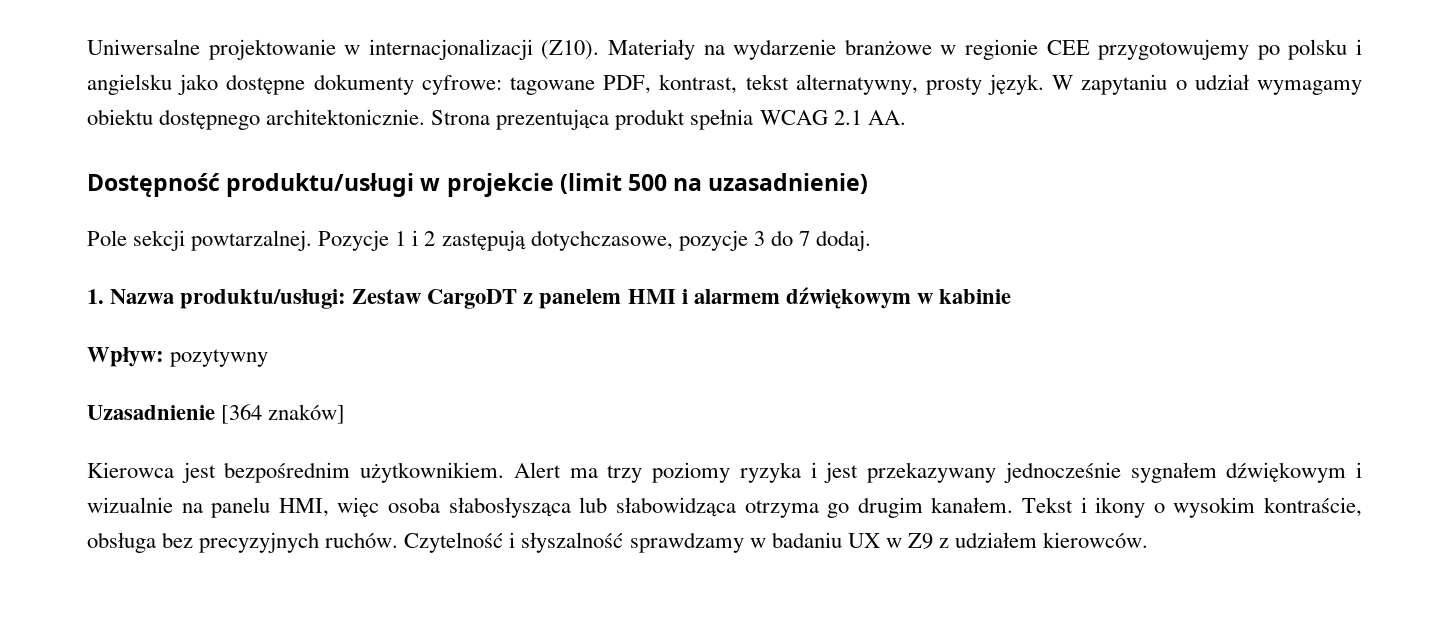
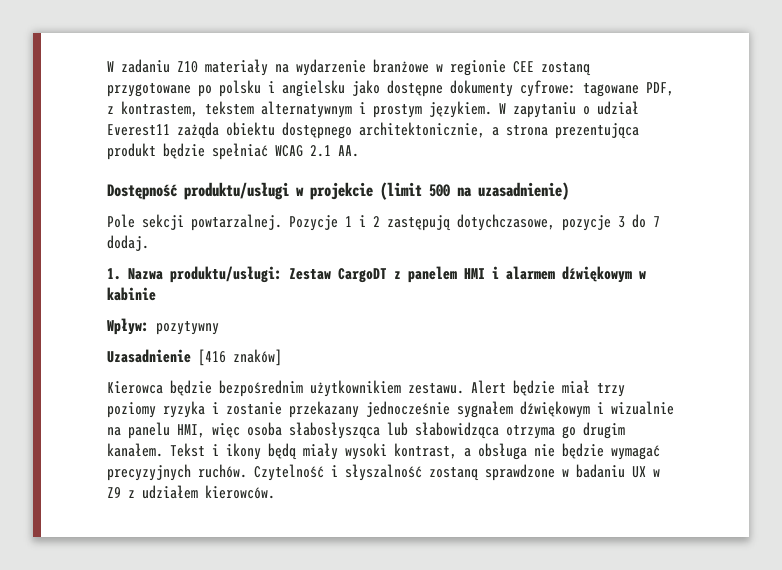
[87,39,696,60] Uniwersalne projektowanie w internacjonalizacji (Z10). Materiały -> [107,59,268,76] W zadaniu Z10 materiały
[1098,39,1250,60] przygotowujemy -> [541,62,591,76] [107,83,191,97] zostaną przygotowane
[659,74,1362,95] [87,109,754,130] kontrast, tekst alternatywny, prosty język. W zapytaniu o udział wymagamy obiektu dostępnego architektonicznie. Strona prezentująca produkt spełnia -> [107,101,639,118] [107,122,639,139] [107,143,268,160] z kontrastem, tekstem alternatywnym i prostym językiem. W zapytaniu o udział Everest11 zażąda obiektu dostępnego architektonicznie, a strona prezentująca produkt będzie spełniać
[221,404,263,424] [364 -> [198,349,226,366] [416
[181,462,598,483] jest bezpośrednim użytkownikiem. Alert ma -> [170,380,590,397] będzie bezpośrednim użytkownikiem zestawu. Alert będzie miał
[824,462,997,483] jest przekazywany -> [226,401,359,418] zostanie przekazany
[1153,497,1362,518] [87,532,194,553] o wysokim kontraście, obsługa bez -> [268,443,660,460] będą miały wysoki kontrast, a obsługa nie będzie wymagać
[629,532,744,553] sprawdzamy -> [429,464,555,481] zostaną sprawdzone

